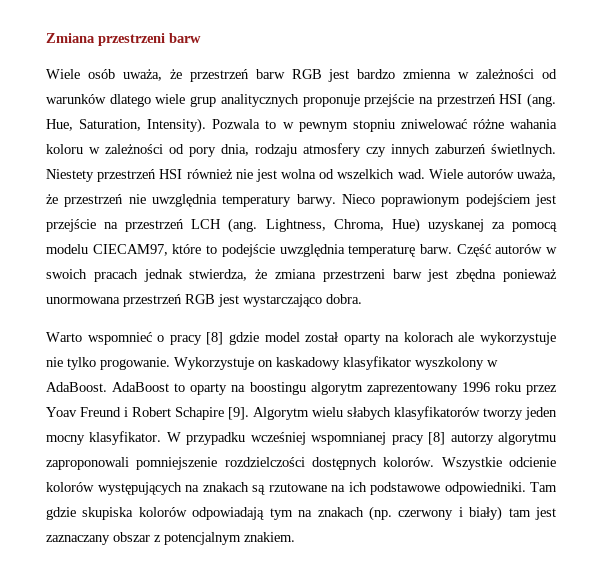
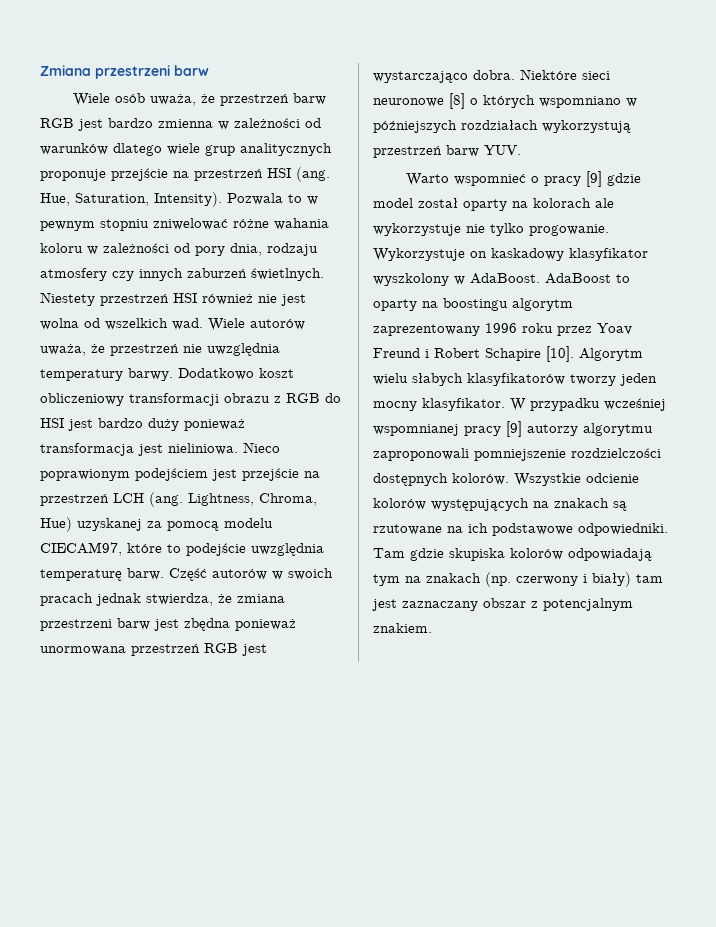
(336, 200) none -> [178,368,294,380] [40,393,341,406] [40,418,245,431] [40,443,238,456] Dodatkowo koszt obliczeniowy transformacji obrazu z RGB do HSI jest bardzo duży ponieważ transformacja jest nieliniowa.
(362, 299) none -> [520,69,610,80] [373,93,637,109] [373,120,631,133] [373,145,521,158] Niektóre sieci neuronowe [8] o których wspomniano w późniejszych rozdziałach wykorzystują przestrzeń barw YUV.
[206,332,224,345] [8] -> [586,171,603,187] [9]
[228,407,249,420] [9]. -> [546,346,574,362] [10].
[428,432,446,445] [8] -> [506,421,522,437] [9]

